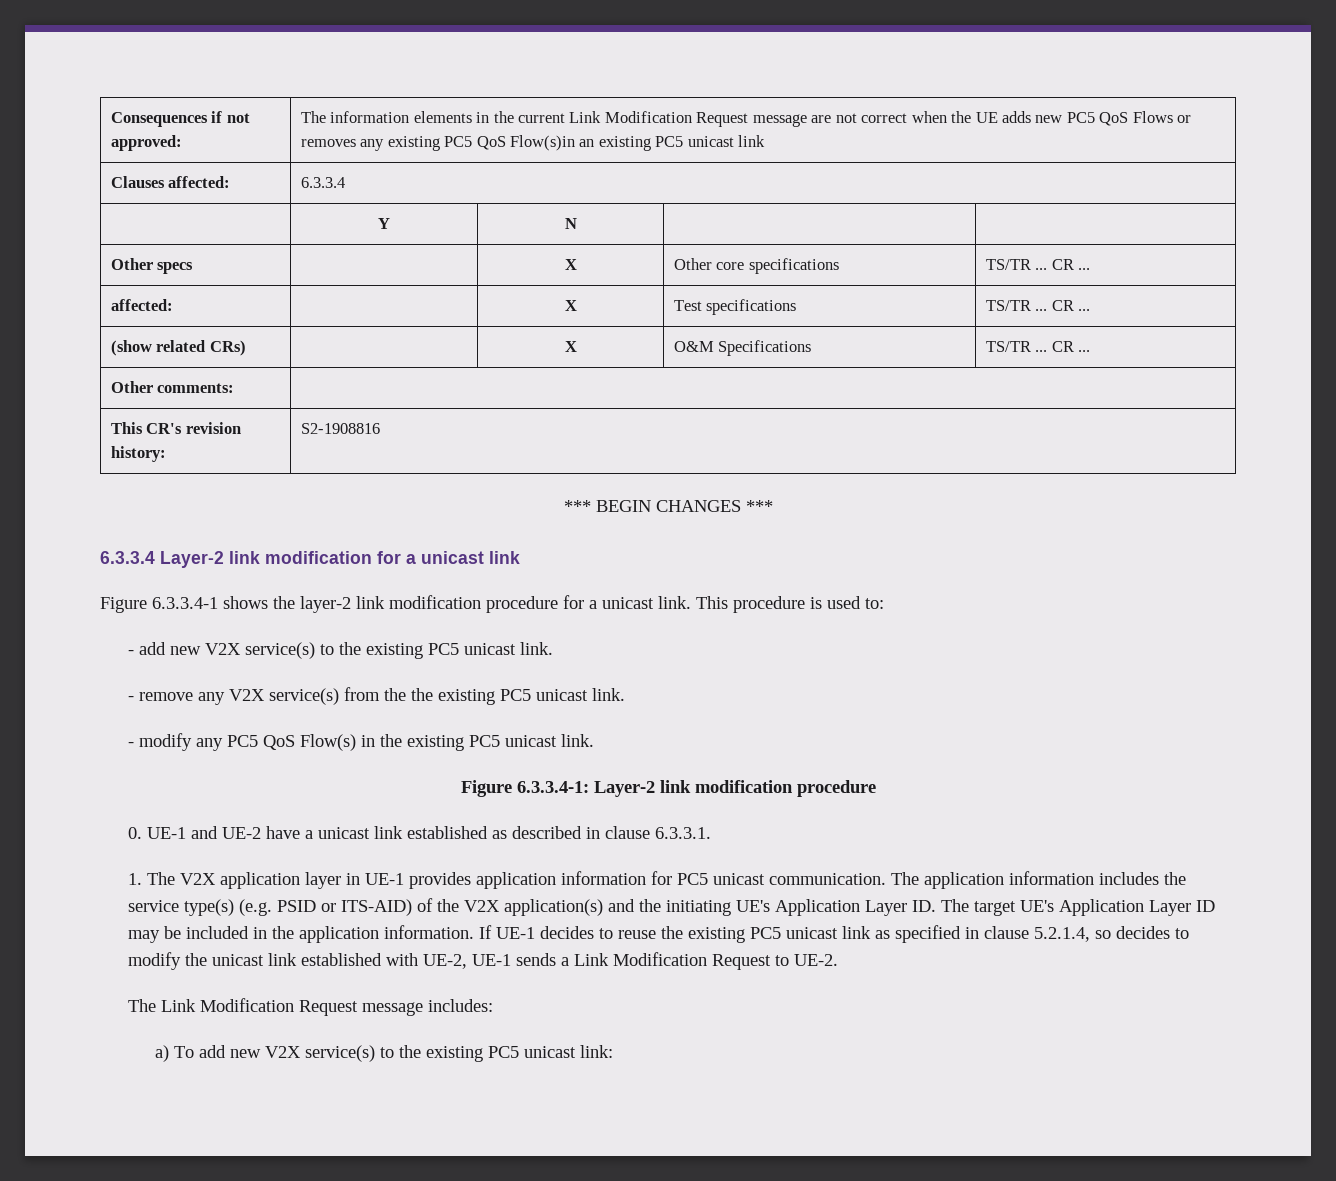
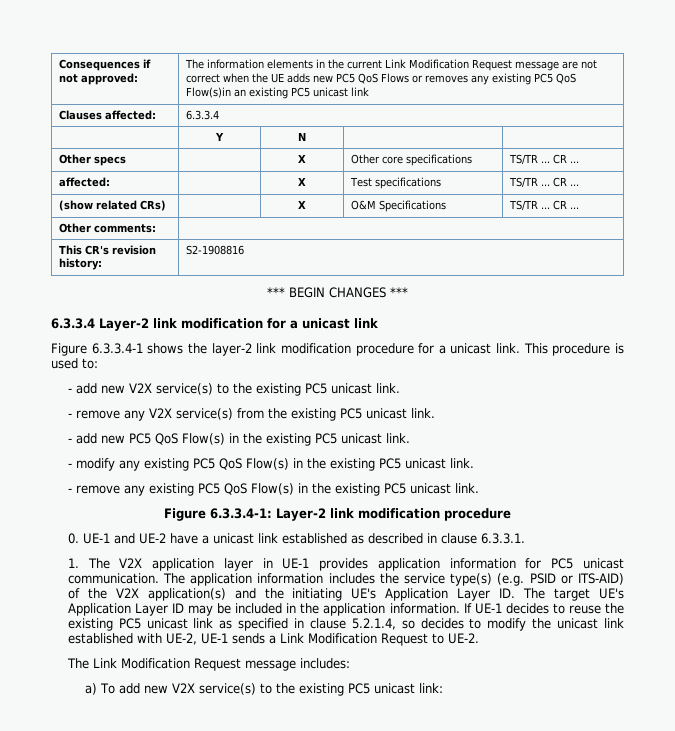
(406, 694) none -> [290,408,435,421] [67,433,239,445] existing PC5 unicast link. // - add new PC5 QoS Flow(s) in
(223, 744) none -> [143,458,474,471] [67,483,194,496] existing PC5 QoS Flow(s) in the existing PC5 unicast link. // - remove any existing

